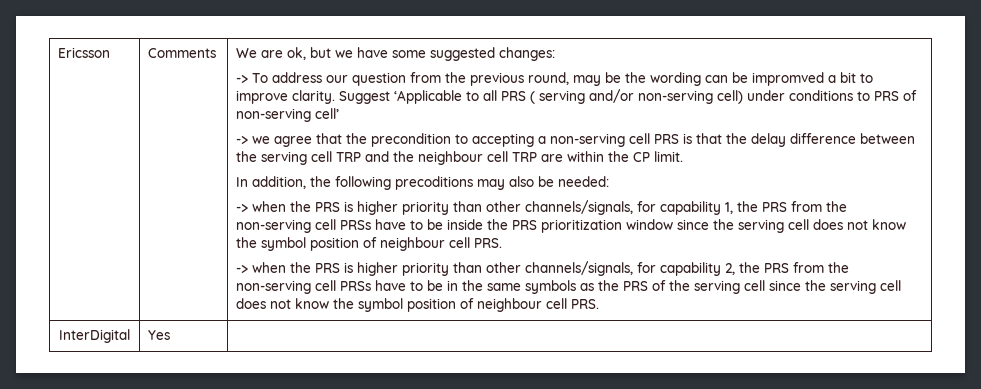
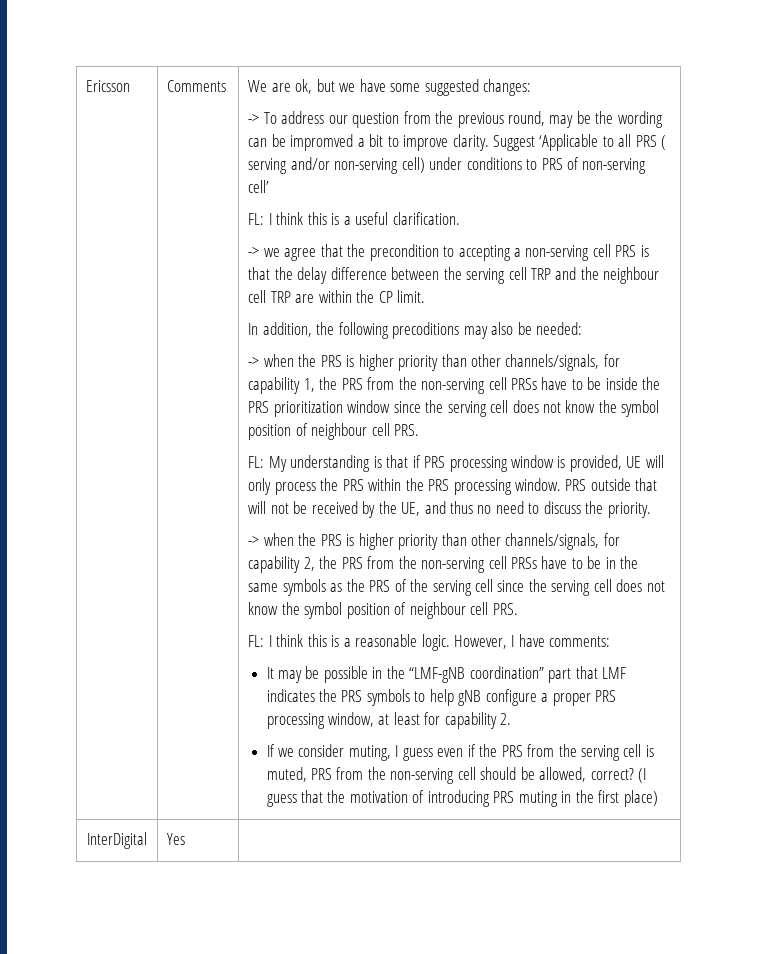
(340, 113) none -> [248,212,460,225] // FL: I think this is a useful clarification.
(503, 243) none -> [248,455,664,472] [248,478,658,495] [248,501,651,518] // FL: My understanding is that if PRS processing window is provided, UE will only process the PRS within the PRS processing window. PRS outside that will not be received by the UE, and thus no need to discuss the priority.
(600, 304) none -> [248,634,611,651] [266,666,627,683] [266,689,617,706] [266,712,512,729] [266,744,654,761] [266,767,647,784] [266,790,658,807] // FL: I think this is a reasonable logic. However, I have comments: // It may be possible in the “LMF-gNB coordination” part that LMF indicates the PRS symbols to help gNB configure a proper PRS processing window, at least for capability 2. // If we consider muting, I guess even if the PRS from the serving cell is muted, PRS from the non-serving cell should be allowed, correct? (I guess that the motivation of introducing PRS muting in the first place)

